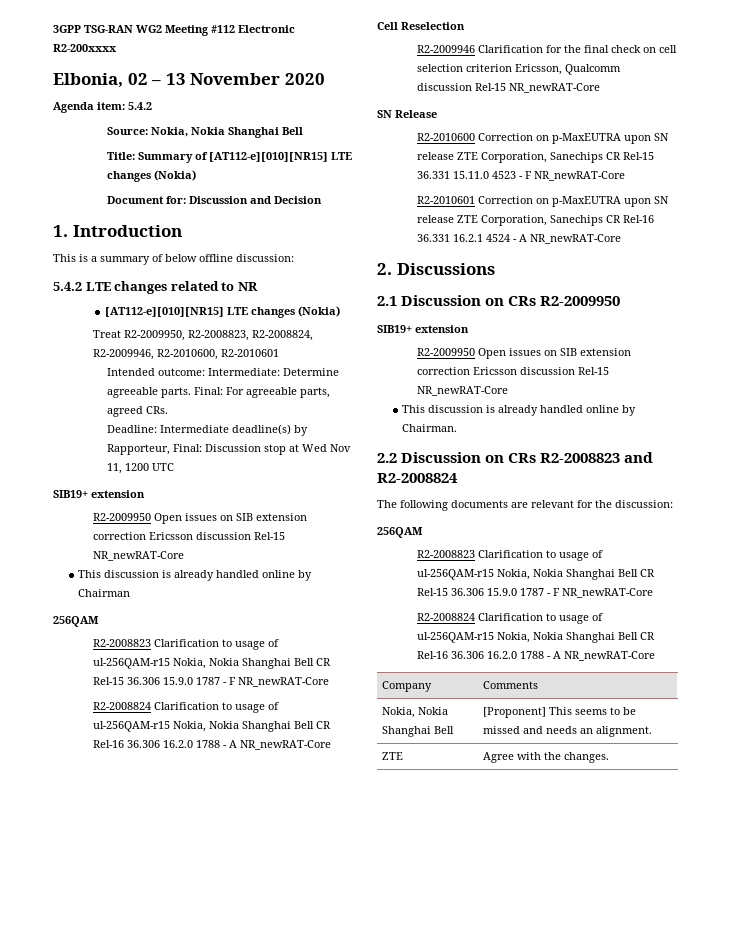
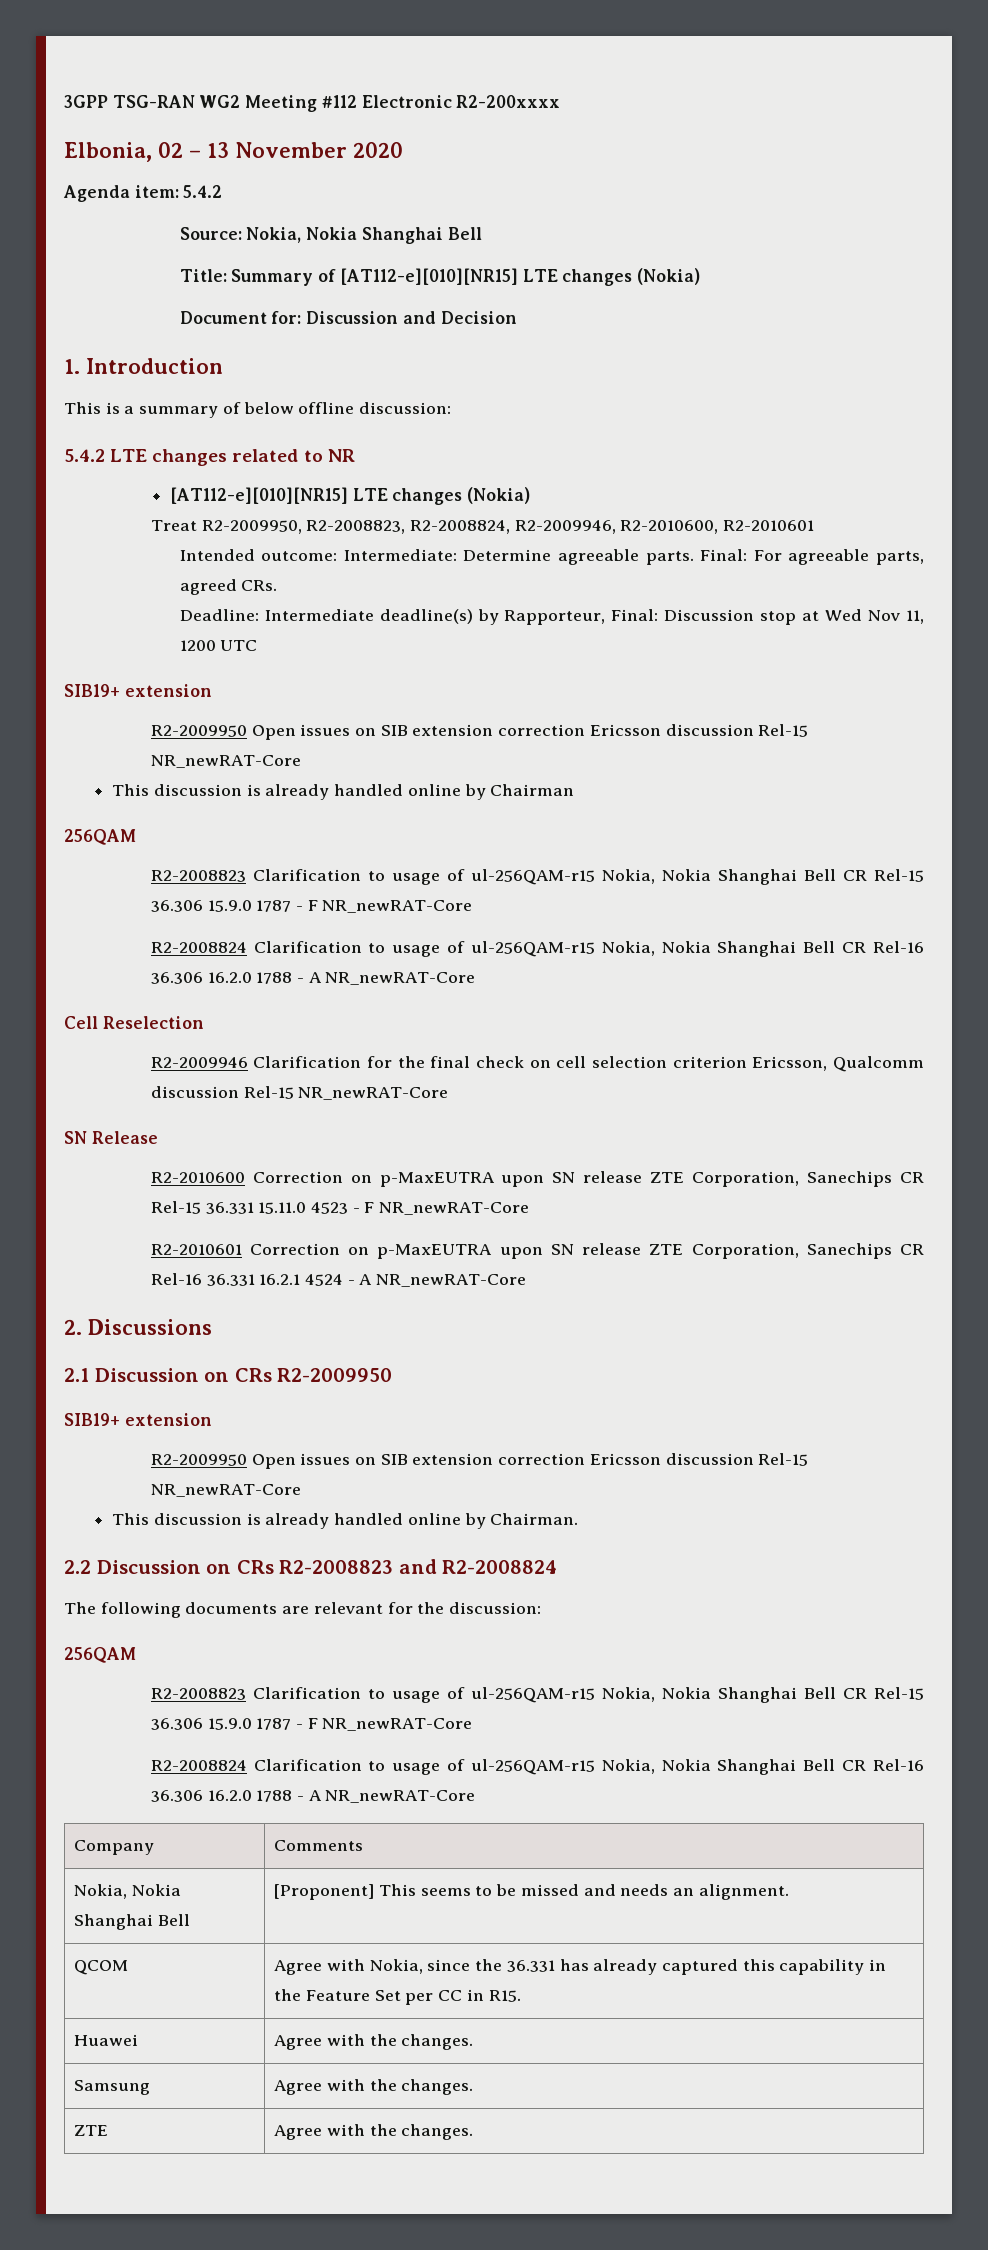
(652, 731) none -> [74,1960,129,1975] [274,1959,887,1975] [274,1989,521,2005] [74,2034,139,2046] [274,2034,474,2050] [74,2080,151,2095] [274,2079,474,2095] // QCOM | Agree with Nokia, since the 36.331 has already captured this capability in the Feature Set per CC in R15. // Huawei | Agree with the changes. // Samsung | Agree with the changes.

